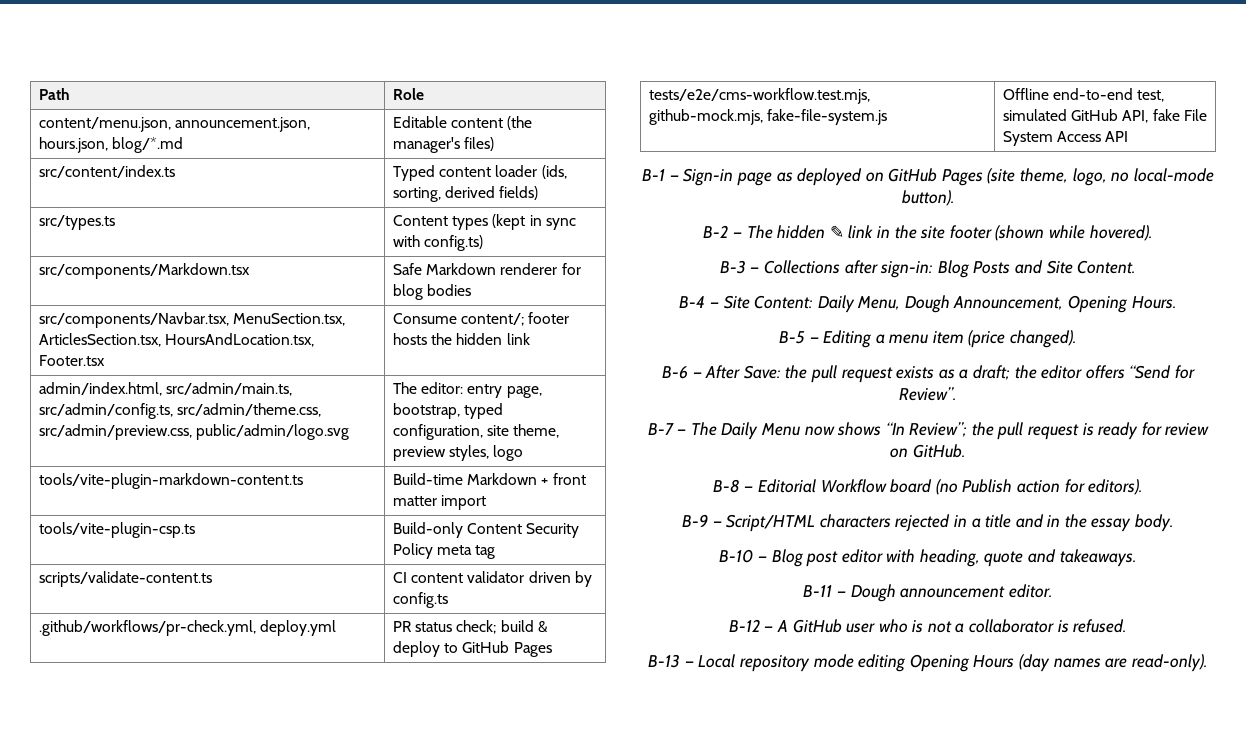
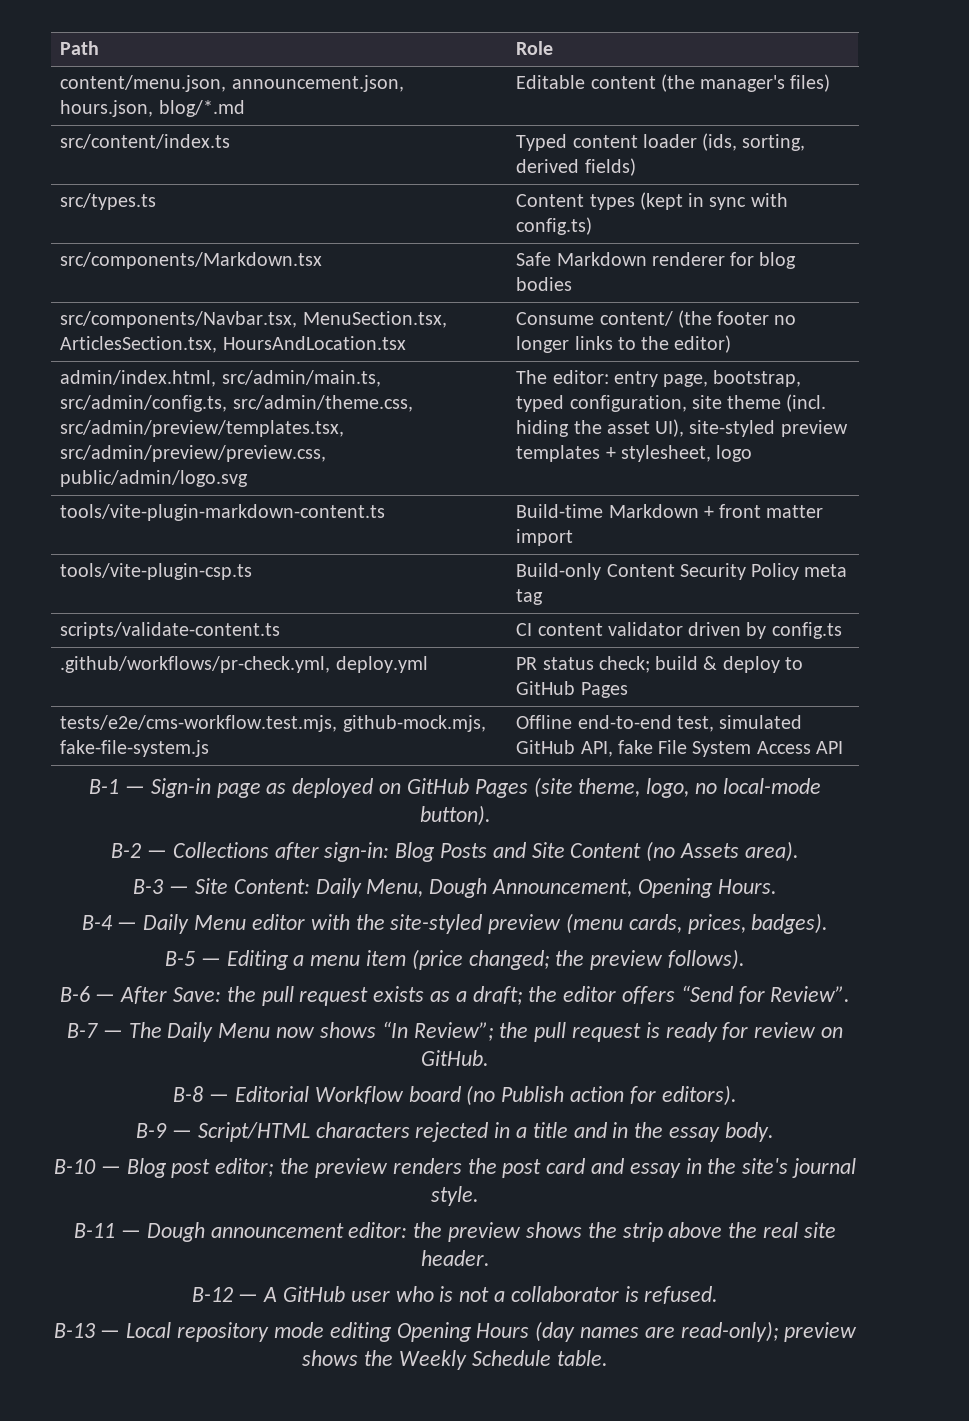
[165,333,315,347] [39,355,106,366] HoursAndLocation.tsx, Footer.tsx -> [222,336,406,350] HoursAndLocation.tsx
[461,312,570,326] [393,333,530,345] content/; footer hosts the hidden link -> [599,310,797,328] [516,335,732,353] content/ (the footer no longer links to the editor)
[39,424,193,440] src/admin/preview.css, -> [60,420,345,437] [60,445,327,462] src/admin/preview/templates.tsx, src/admin/preview/preview.css,
[513,424,560,438] [393,445,490,461] theme, preview styles, -> [727,394,827,412] [516,419,848,437] [516,445,711,462] theme (incl. hiding the asset UI), site-styled preview templates + stylesheet,
[746,225,1153,241] [719,260,760,274] The hidden ✎ link in the site footer (shown while hovered). // B-3 — -> (167, 854) none
[1077,260,1137,274] [679,296,706,308] Content. // B-4 -> [570,841,799,862] [133,879,164,894] Content (no Assets area). // B-3
(1177, 302) none -> [81,913,829,934] // B-4 — Daily Menu editor with the site-styled preview (menu cards, prices, badges).
[1010,330,1078,348] changed). -> [468,949,746,970] changed; the preview follows).
[841,549,1137,567] [803,584,1053,602] editor with heading, quote and takeaways. // B-11 — Dough announcement editor. -> [215,1158,856,1178] [431,1186,479,1206] [74,1222,836,1242] [420,1250,490,1266] editor; the preview renders the post card and essay in the site's journal style. // B-11 — Dough announcement editor: the preview shows the strip above the real site header.
[1131,654,1208,672] read-only). -> [680,1321,858,1342] [302,1350,608,1370] read-only); preview shows the Weekly Schedule table.

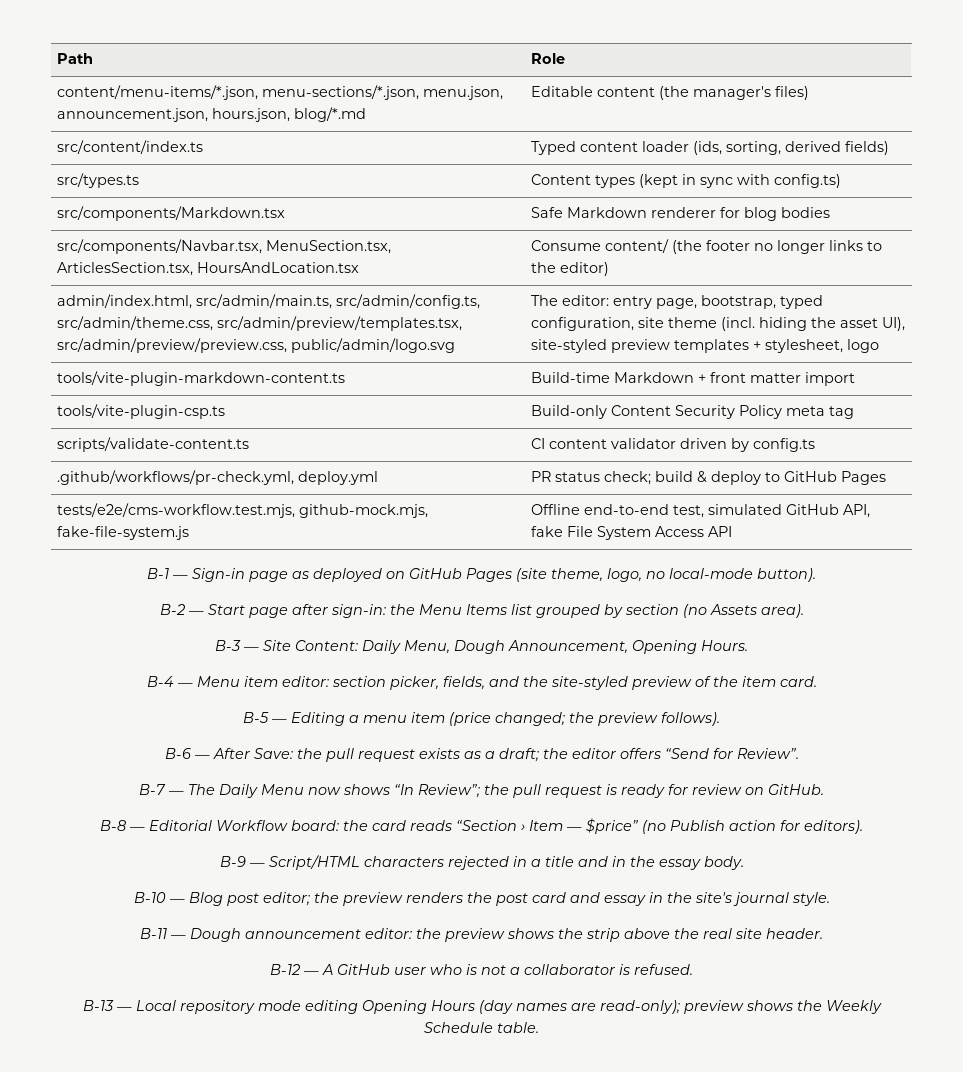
[60,75,227,92] content/menu.json, -> [57,85,504,100] content/menu-items/*.json, menu-sections/*.json, menu.json,
[172,842,642,862] Collections after sign-in: Blog Posts and Site Content -> [207,604,679,618] Start page after sign-in: the Menu Items list grouped by section
[143,913,829,934] Daily Menu editor with the site-styled preview (menu cards, prices, badges). -> [196,676,817,690] Menu item editor: section picker, fields, and the site-styled preview of the item card.
[408,1086,461,1102] board -> [291,818,639,834] board: the card reads “Section › Item — $price”

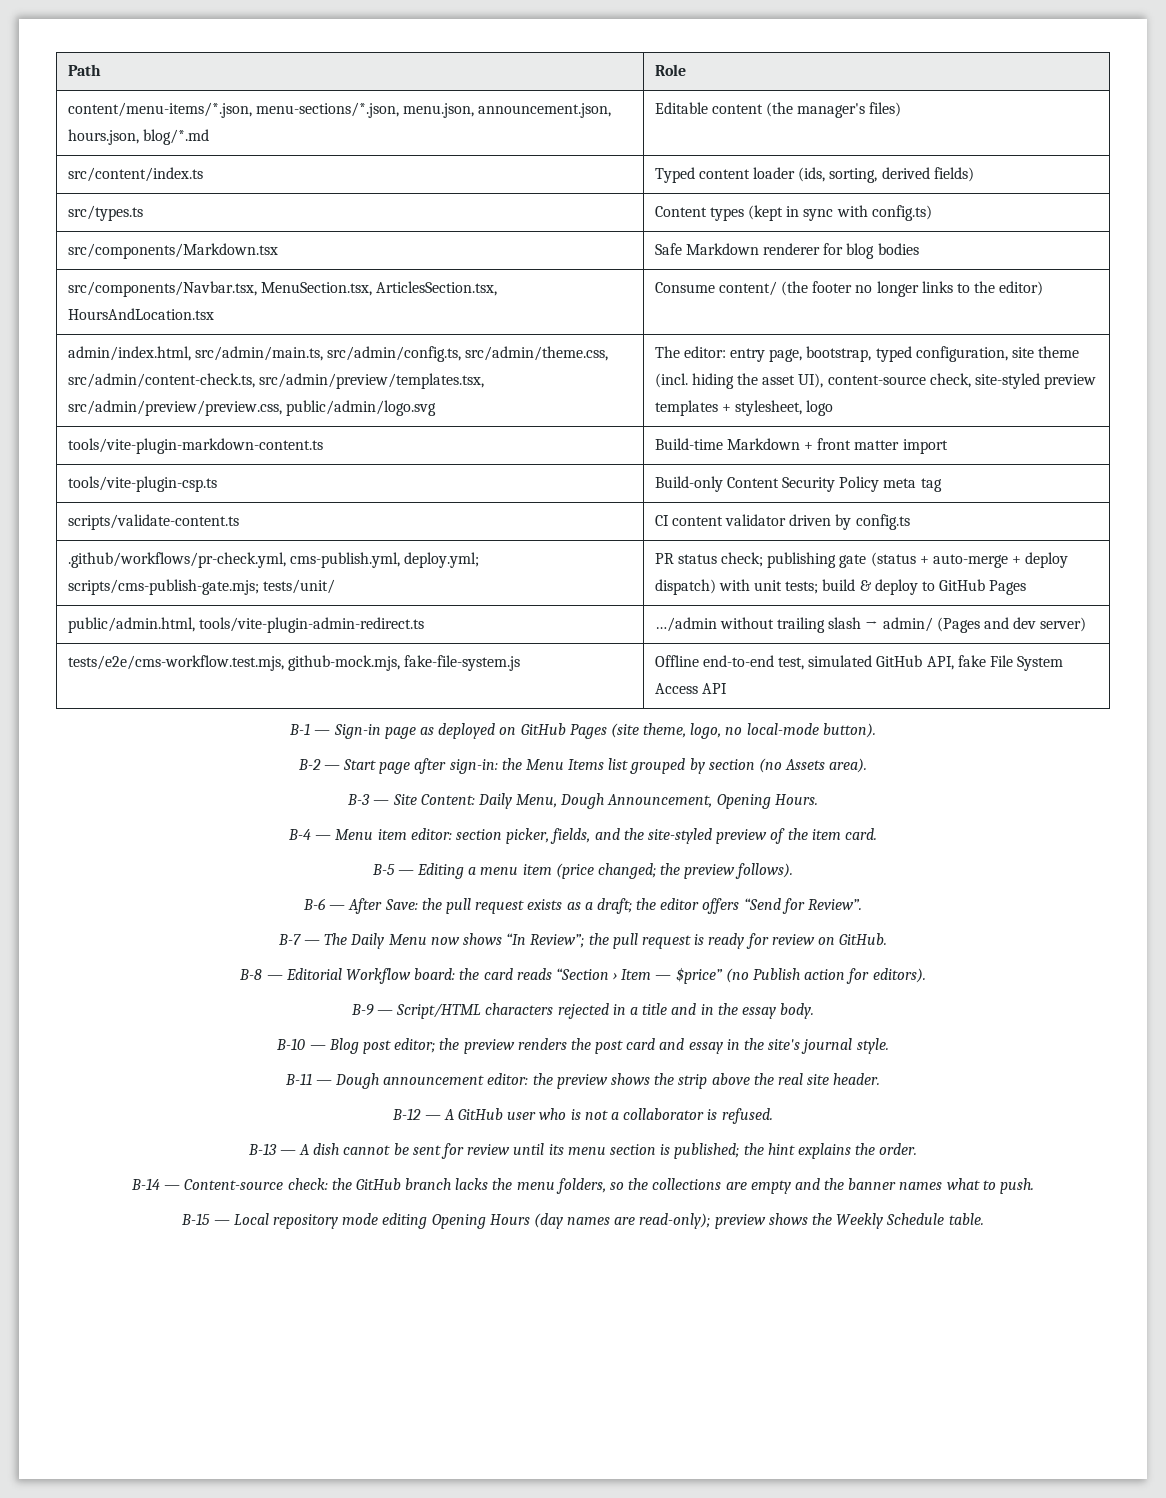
(214, 323) none -> [67,373,255,388] src/admin/content-check.ts,
(906, 324) none -> [827,373,971,388] content-source check,
[298,471,379,485] deploy.yml -> [289,552,480,568] [67,579,335,595] cms-publish.yml, deploy.yml; scripts/cms-publish-gate.mjs; tests/unit/
(652, 478) none -> [767,552,1069,568] [654,579,819,595] publishing gate (status + auto-merge + deploy dispatch) with unit tests;
(887, 478) none -> [67,617,424,633] [654,617,1087,633] // public/admin.html, tools/vite-plugin-admin-redirect.ts | …/admin without trailing slash → admin/ (Pages and dev server)
(132, 1009) none -> [299,1143,918,1159] [130,1178,1035,1194] [181,1213,230,1225] A dish cannot be sent for review until its menu section is published; the hint explains the order. // B-14 — Content-source check: the GitHub branch lacks the menu folders, so the collections are empty and the banner names what to push. // B-15 —

